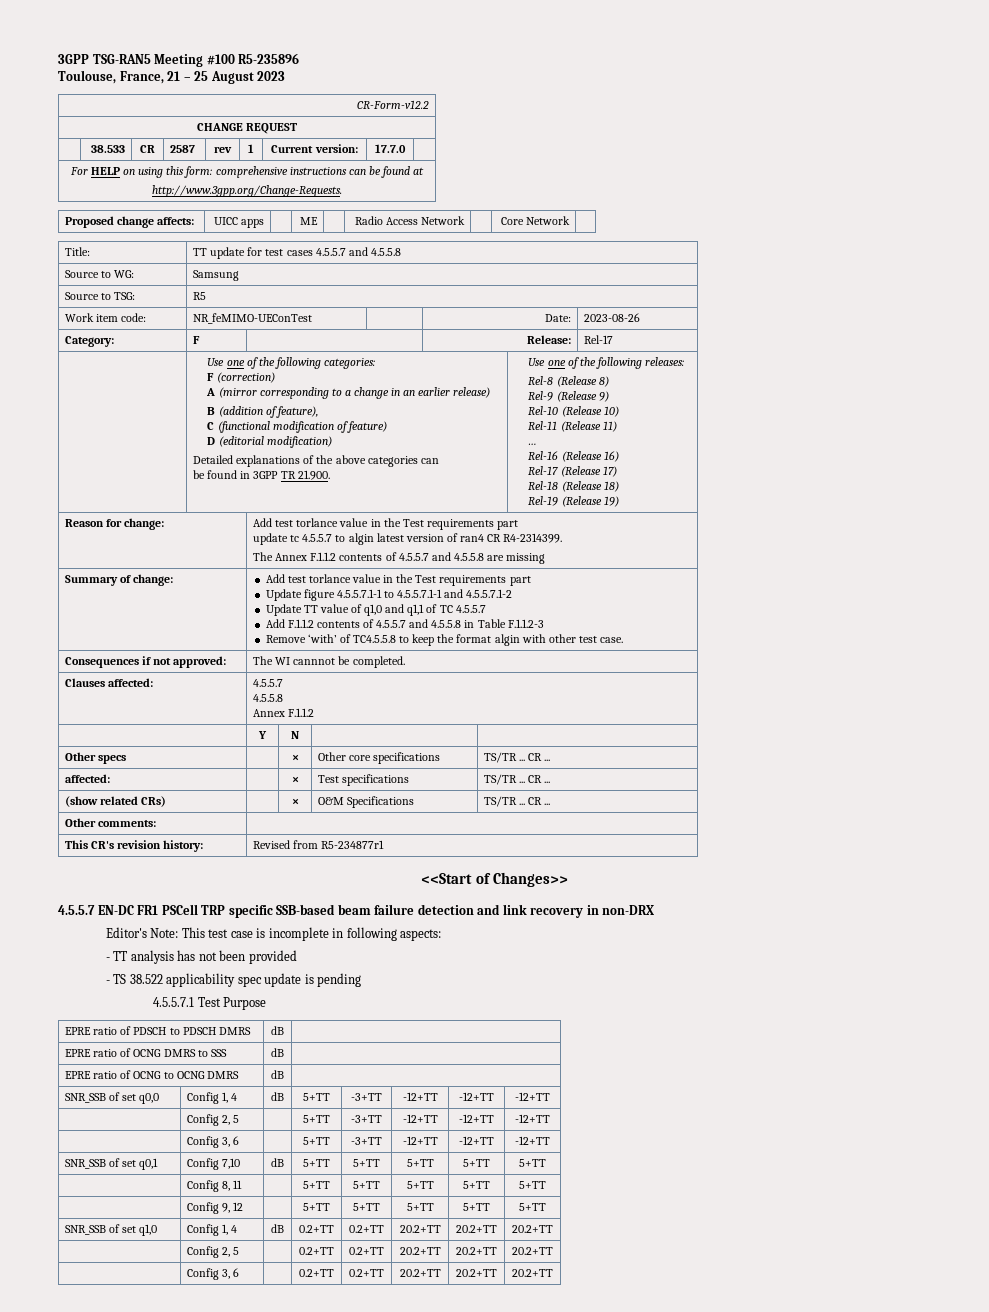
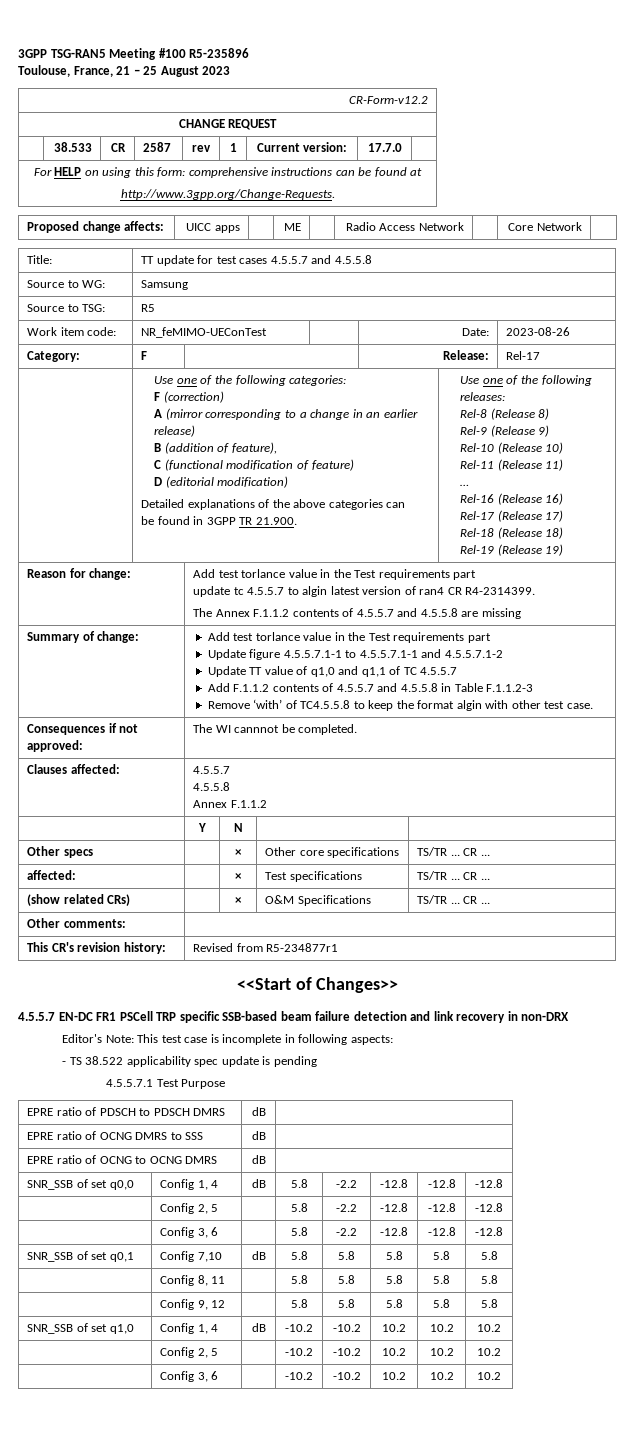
[105,950,297,964] // - TT analysis has not been provided -> (393, 1040) none
[303,1093,330,1101] [351,1093,382,1101] [402,1092,438,1101] [459,1092,494,1101] [515,1092,550,1101] [187,1114,240,1126] [303,1115,330,1123] [351,1115,382,1123] [402,1114,438,1123] [459,1114,494,1123] [515,1114,550,1123] [187,1136,240,1148] [303,1137,330,1145] [351,1137,382,1145] [402,1136,438,1145] [459,1136,494,1145] [515,1136,550,1145] 5+TT | -3+TT | -12+TT | -12+TT | -12+TT // | Config 2, 5 | | 5+TT | -3+TT | -12+TT | -12+TT | -12+TT // | Config 3, 6 | | 5+TT | -3+TT | -12+TT | -12+TT | -12+TT -> [290,1179,308,1188] [336,1180,357,1188] [380,1179,408,1188] [427,1179,456,1188] [475,1179,503,1188] [160,1203,219,1214] [290,1203,308,1212] [336,1204,357,1212] [380,1203,408,1212] [427,1203,456,1212] [475,1203,503,1212] [160,1227,219,1238] [290,1227,308,1236] [336,1228,357,1236] [380,1227,408,1236] [427,1227,456,1236] [475,1227,503,1236] 5.8 | -2.2 | -12.8 | -12.8 | -12.8 // | Config 2, 5 | | 5.8 | -2.2 | -12.8 | -12.8 | -12.8 // | Config 3, 6 | | 5.8 | -2.2 | -12.8 | -12.8 | -12.8
[303,1159,330,1167] [353,1159,380,1167] [406,1159,434,1167] [463,1159,490,1167] [519,1159,546,1167] [187,1180,243,1192] [303,1181,330,1189] [353,1181,380,1189] [406,1181,434,1189] [463,1181,490,1189] [519,1181,546,1189] [187,1202,244,1214] [303,1203,330,1211] [353,1203,380,1211] [406,1203,434,1211] [463,1203,490,1211] [519,1203,546,1211] 5+TT | 5+TT | 5+TT | 5+TT | 5+TT // | Config 8, 11 | | 5+TT | 5+TT | 5+TT | 5+TT | 5+TT // | Config 9, 12 | | 5+TT | 5+TT | 5+TT | 5+TT | 5+TT -> [290,1251,308,1260] [338,1251,355,1260] [385,1251,403,1260] [433,1251,450,1260] [480,1251,498,1260] [160,1275,226,1286] [290,1275,308,1284] [338,1275,355,1284] [385,1275,403,1284] [433,1275,450,1284] [480,1275,498,1284] [160,1299,226,1310] [290,1299,308,1308] [338,1299,355,1308] [385,1299,403,1308] [433,1299,450,1308] [480,1299,498,1308] 5.8 | 5.8 | 5.8 | 5.8 | 5.8 // | Config 8, 11 | | 5.8 | 5.8 | 5.8 | 5.8 | 5.8 // | Config 9, 12 | | 5.8 | 5.8 | 5.8 | 5.8 | 5.8
[299,1225,334,1233] [349,1225,384,1233] [399,1225,441,1233] [456,1225,497,1233] [512,1225,553,1233] [187,1246,240,1258] [299,1247,334,1255] [349,1247,384,1255] [399,1247,441,1255] [456,1247,497,1255] [512,1247,553,1255] [187,1268,240,1280] [299,1269,334,1277] [349,1269,384,1277] [399,1269,441,1277] [456,1269,497,1277] [512,1269,553,1277] 0.2+TT | 0.2+TT | 20.2+TT | 20.2+TT | 20.2+TT // | Config 2, 5 | | 0.2+TT | 0.2+TT | 20.2+TT | 20.2+TT | 20.2+TT // | Config 3, 6 | | 0.2+TT | 0.2+TT | 20.2+TT | 20.2+TT | 20.2+TT -> [285,1324,313,1332] [332,1324,361,1332] [382,1324,406,1332] [429,1324,454,1332] [477,1324,501,1332] [160,1347,219,1358] [285,1348,313,1356] [332,1348,361,1356] [382,1348,406,1356] [429,1348,454,1356] [477,1348,501,1356] [160,1371,219,1382] [285,1372,313,1380] [332,1372,361,1380] [382,1372,406,1380] [429,1372,454,1380] [477,1372,501,1380] -10.2 | -10.2 | 10.2 | 10.2 | 10.2 // | Config 2, 5 | | -10.2 | -10.2 | 10.2 | 10.2 | 10.2 // | Config 3, 6 | | -10.2 | -10.2 | 10.2 | 10.2 | 10.2

